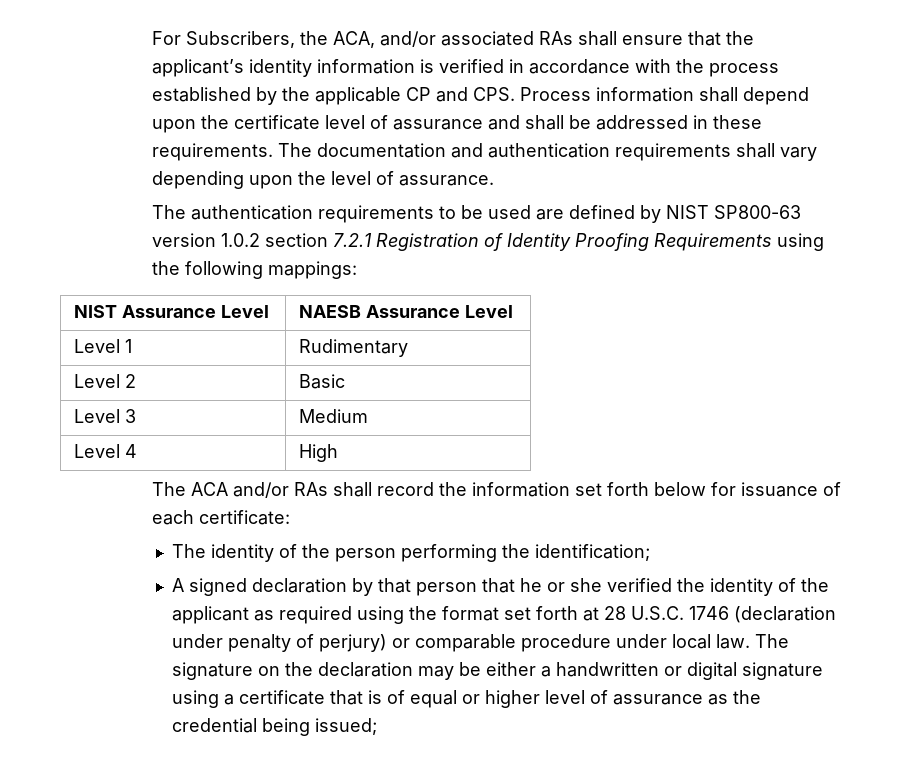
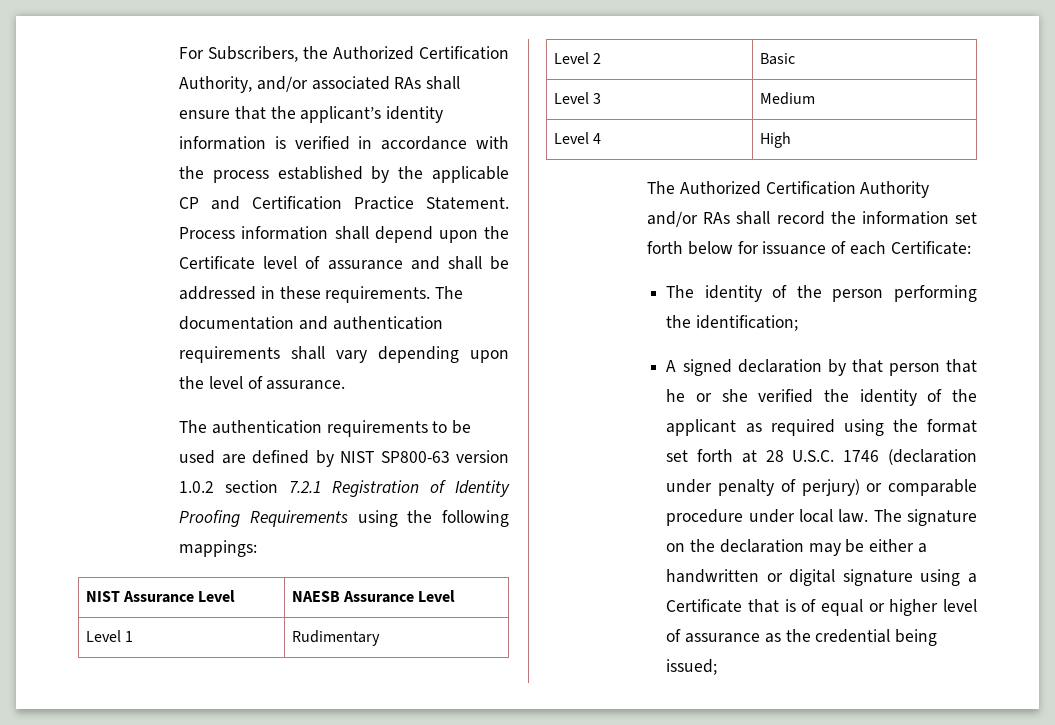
[332,31,375,48] ACA, -> [333,46,509,60] [179,76,253,93] Authorized Certification Authority,
[472,87,515,101] CPS. -> [252,196,509,210] Certification Practice Statement.
[233,115,320,130] certificate -> [179,256,256,270] Certificate
[190,482,228,496] ACA -> [679,181,930,198] Authorized Certification Authority
[198,510,290,525] certificate: -> [890,241,971,255] Certificate:
[238,690,325,705] certificate -> [666,599,743,613] Certificate

